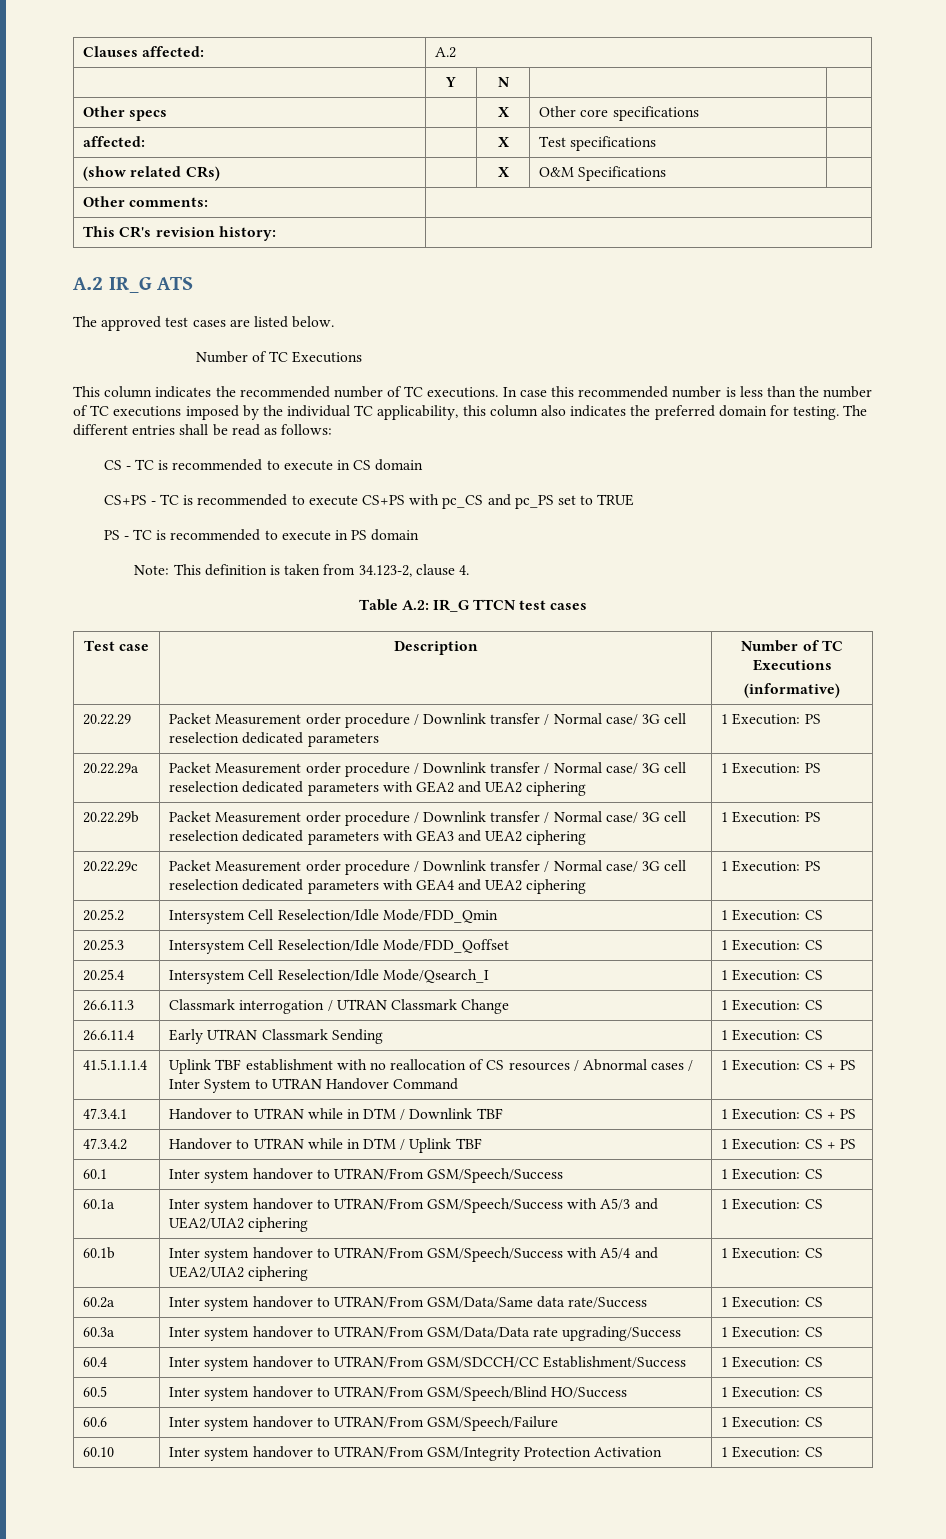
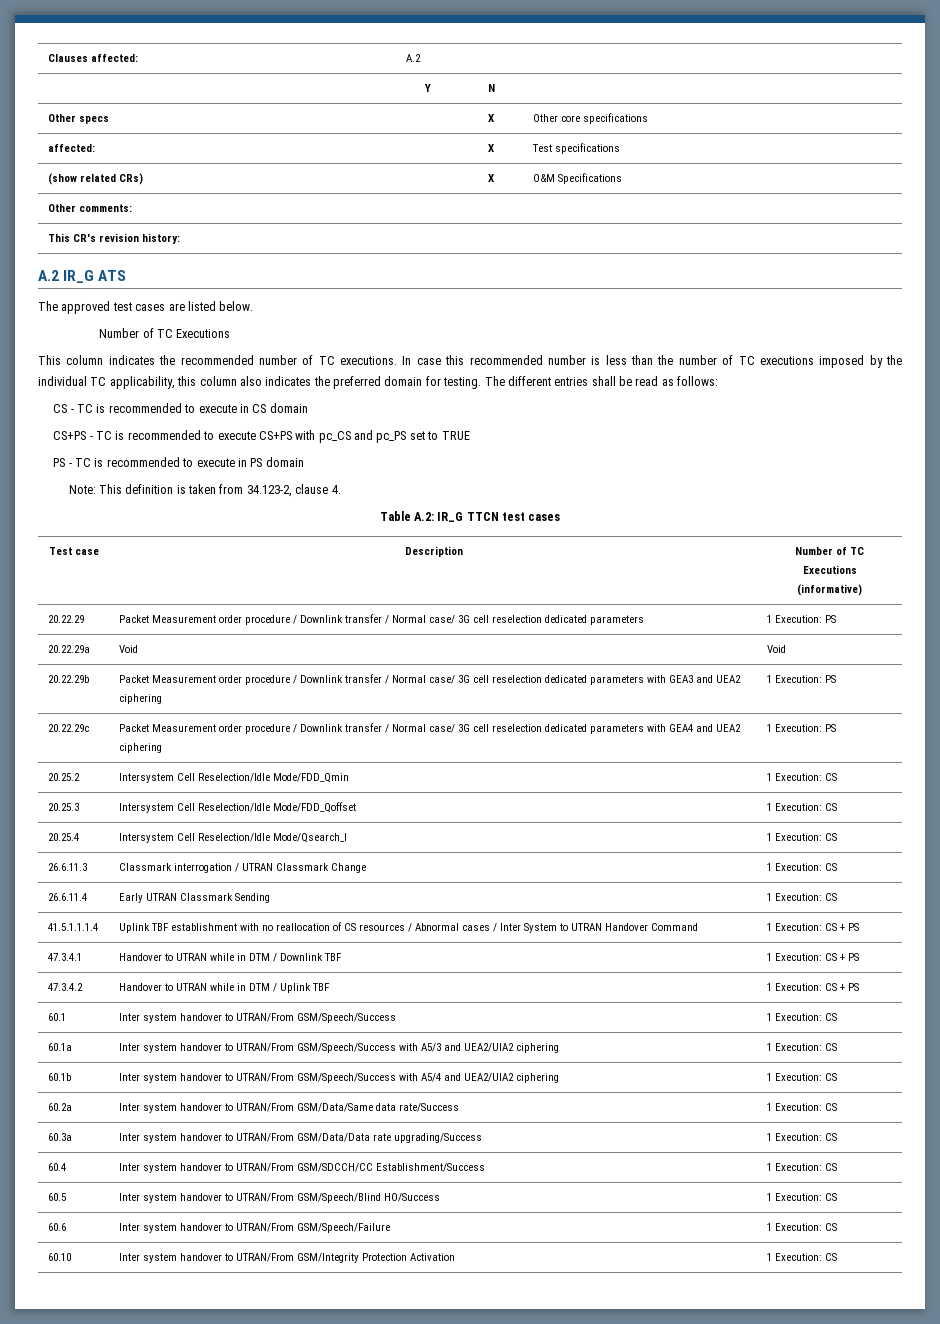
[169,762,687,777] [169,781,587,796] [721,762,821,774] Packet Measurement order procedure / Downlink transfer / Normal case/ 3G cell reselection dedicated parameters with GEA2 and UEA2 ciphering | 1 Execution: PS -> [118,645,138,653] [766,645,786,653] Void | Void

